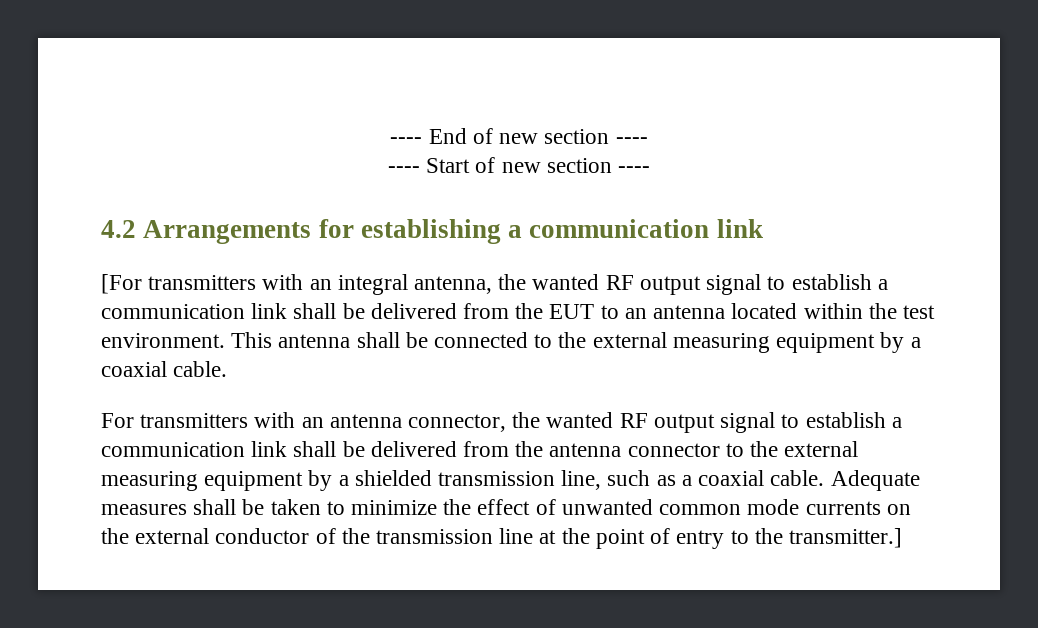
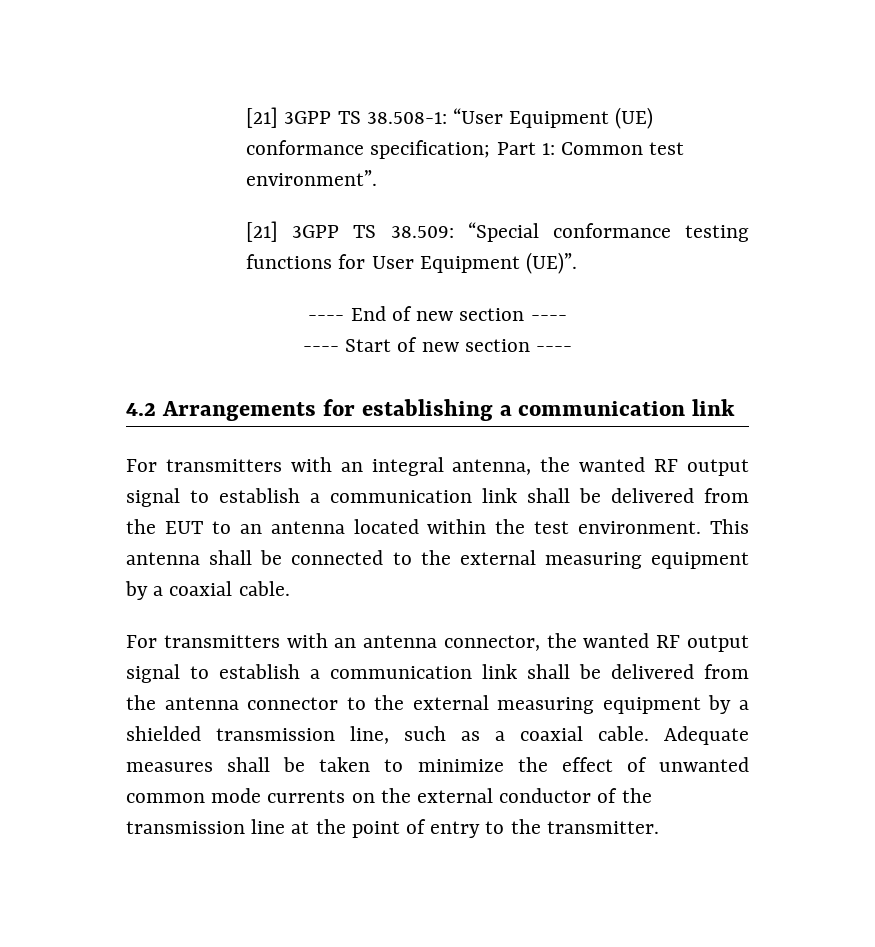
(390, 140) none -> [246,107,654,129] [246,140,685,159] [246,170,378,186] [246,221,749,242] [246,252,577,274] [21] 3GPP TS 38.508-1: “User Equipment (UE) conformance specification; Part 1: Common test environment”. // [21] 3GPP TS 38.509: “Special conformance testing functions for User Equipment (UE)”. //
[101,274,142,294] [For -> [126,459,157,472] For
[788,528,902,548] transmitter.] -> [546,821,659,834] transmitter.

